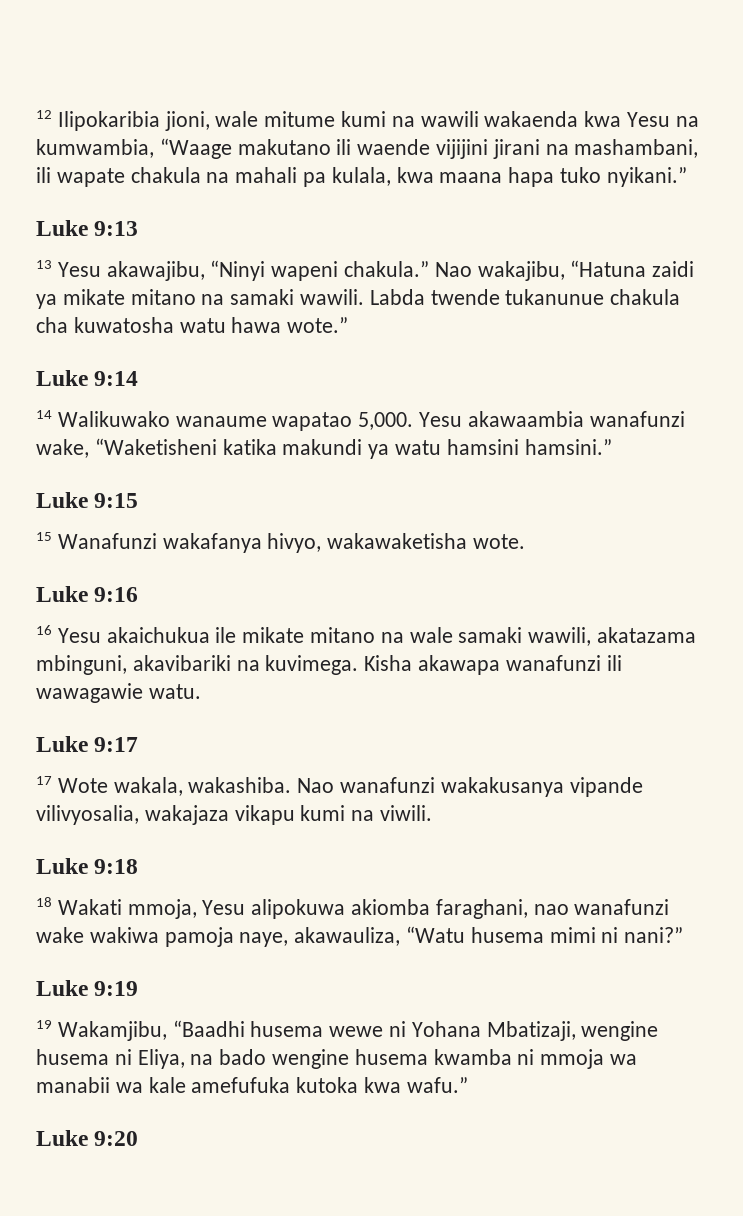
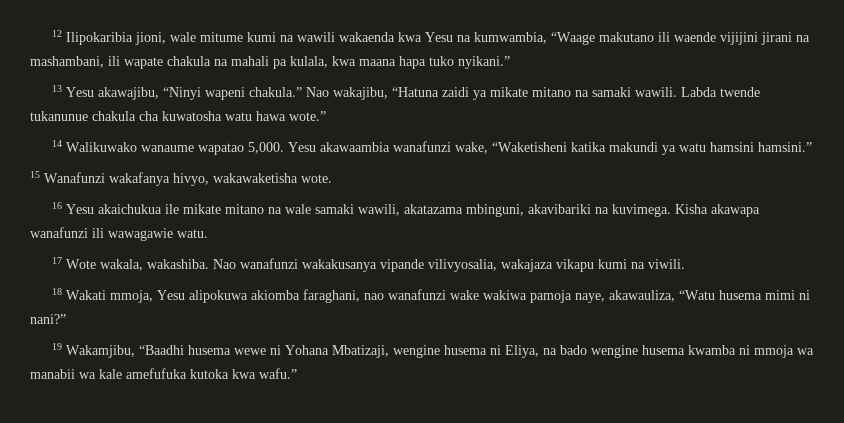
[36,220,139,236] // Luke 9:13 -> (510, 62) none
[36,370,139,386] // Luke 9:14 -> (326, 116) none
[36,492,139,508] // Luke 9:15 -> (812, 147) none
[36,586,139,602] // Luke 9:16 -> (332, 178) none
[36,736,139,752] // Luke 9:17 -> (208, 233) none
[36,858,139,874] // Luke 9:18 -> (685, 264) none
[36,980,139,996] // Luke 9:19 -> (66, 319) none
[36,1130,139,1146] // Luke 9:20 -> (297, 373) none

